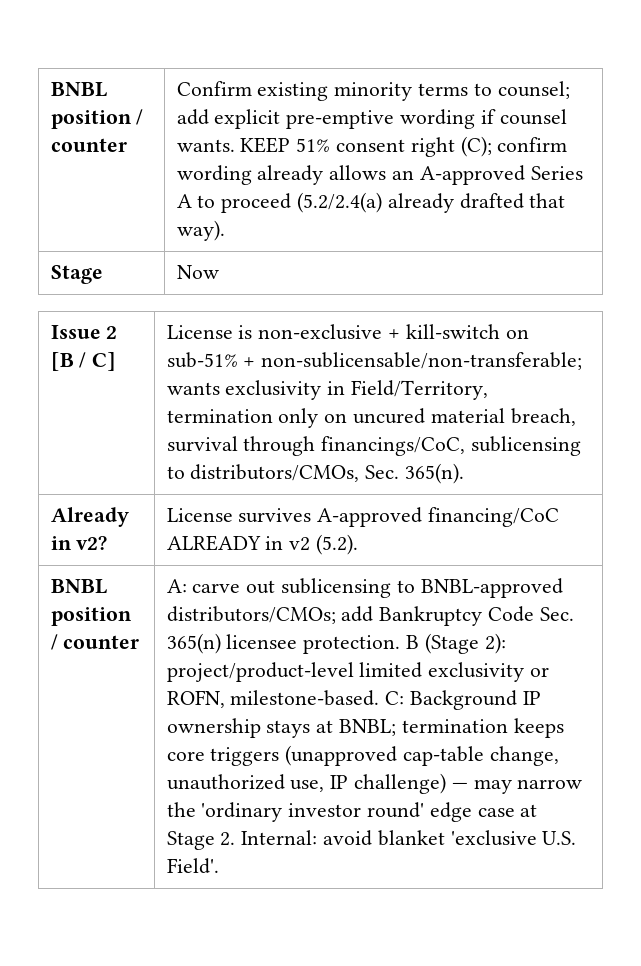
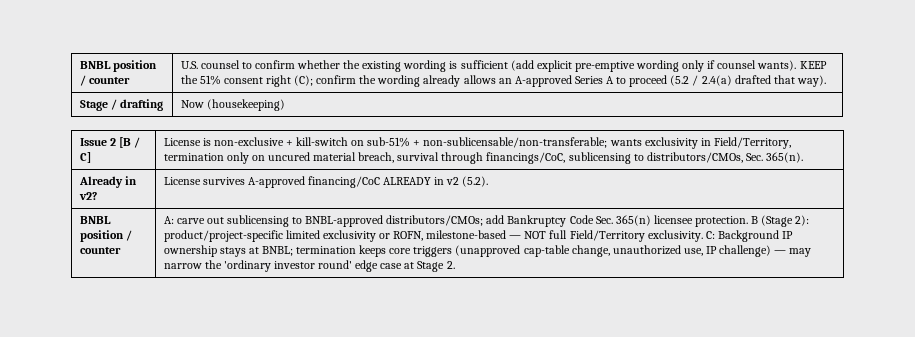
[50,82,107,97] [50,109,144,129] [50,138,127,152] [176,81,570,101] [176,109,209,125] BNBL position / counter | Confirm existing minority terms to counsel; add -> [79,60,157,72] [79,75,130,86] [180,60,534,72] BNBL position / counter | U.S. counsel to confirm whether the existing wording is sufficient (add
(475, 119) none -> [682,60,705,72] only
[176,137,291,153] wants. KEEP -> [757,60,827,71] [180,75,198,84] wants). KEEP the
(568, 144) none -> [359,75,377,84] the
[296,192,454,213] (5.2/2.4(a) already -> [670,75,732,86] (5.2 / 2.4(a)
(103, 274) none -> [110,99,163,111] / drafting
(219, 272) none -> [206,99,285,111] (housekeeping)
[166,662,354,682] project/product-level -> [163,230,283,242] product/project-specific
[230,690,380,706] milestone-based. -> [426,230,703,242] milestone-based — NOT full Field/Territory exclusivity.
[241,830,577,846] [166,858,219,874] Internal: avoid blanket 'exclusive U.S. Field'. -> (455, 265) none

